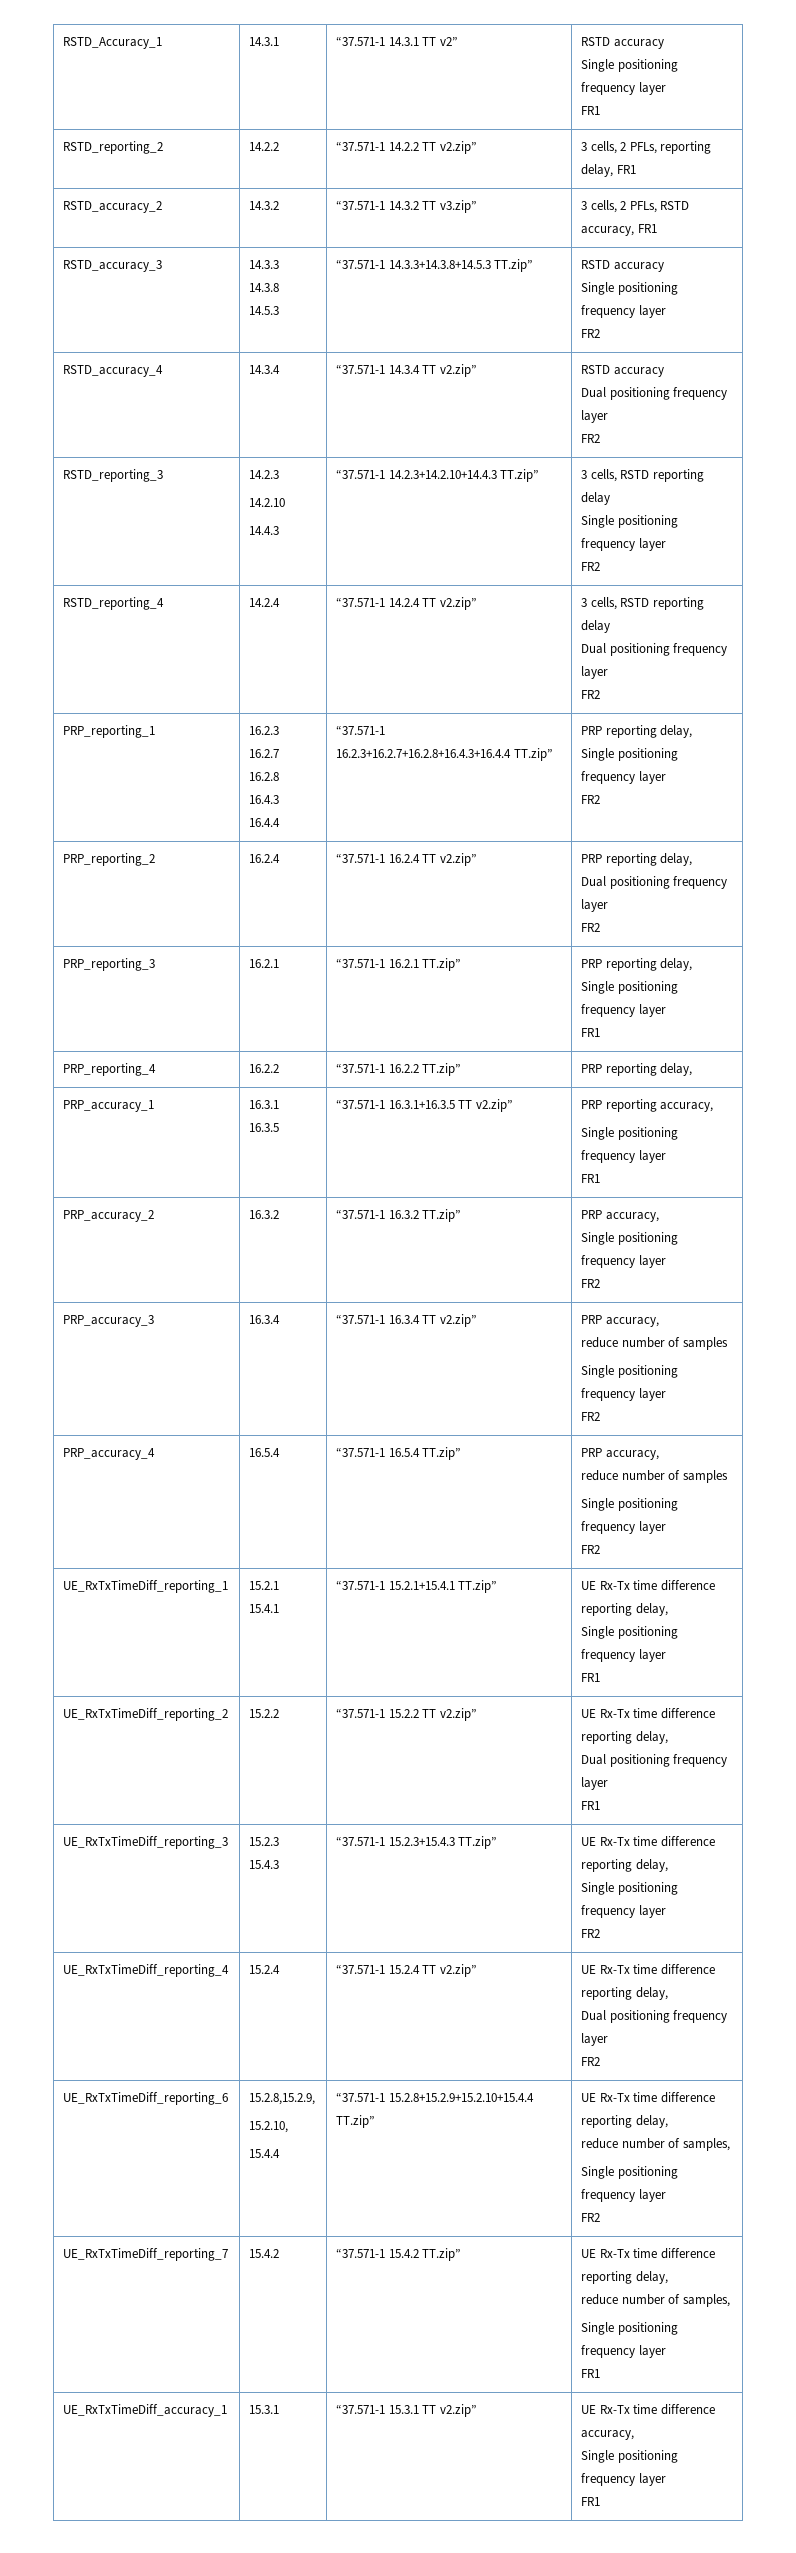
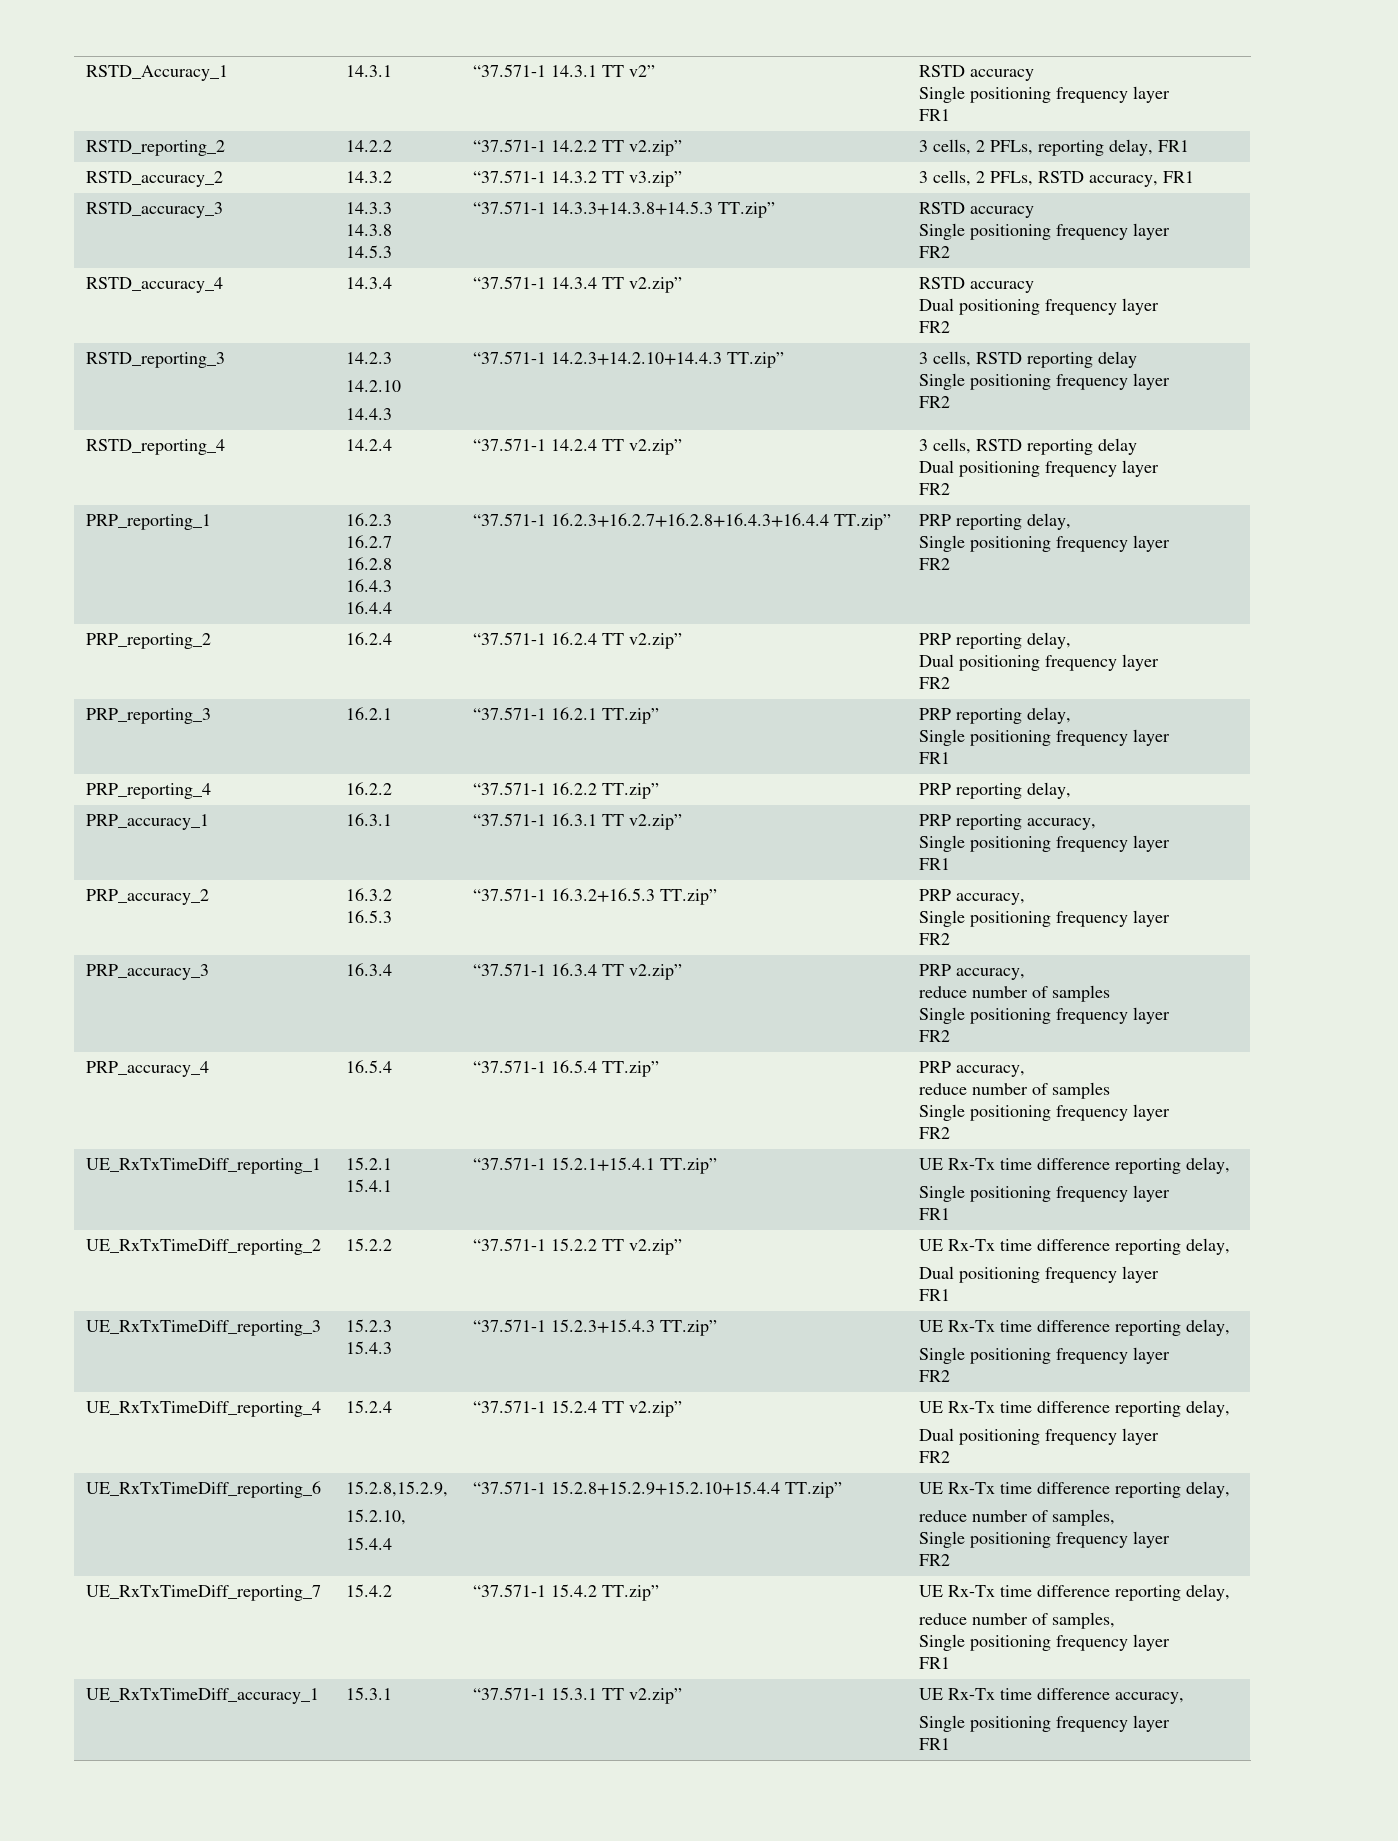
[249,1123,280,1132] [336,1099,455,1109] // 16.3.5 | “37.571-1 16.3.1+16.3.5 -> [473,813,598,826] | “37.571-1 16.3.1
[336,1209,419,1219] | “37.571-1 16.3.2 -> [346,910,393,923] [473,888,656,902] // 16.5.3 | “37.571-1 16.3.2+16.5.3

